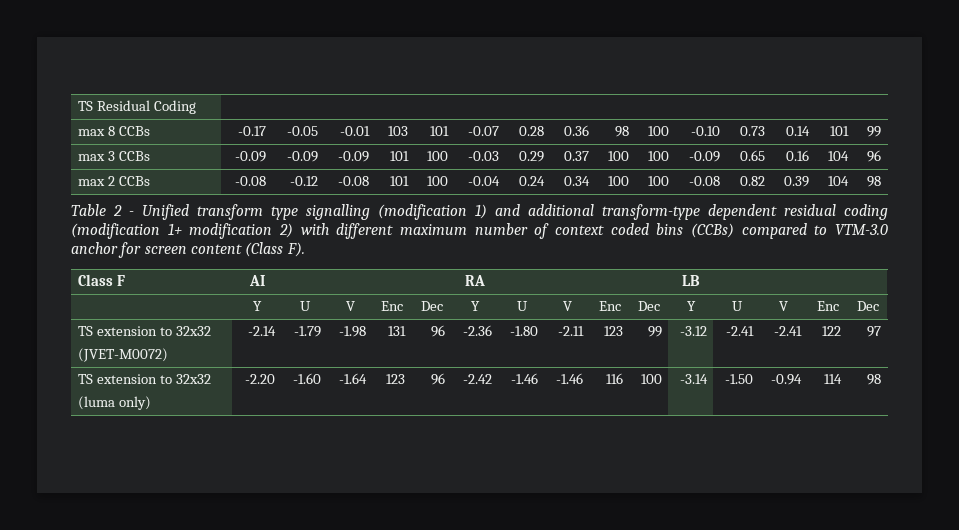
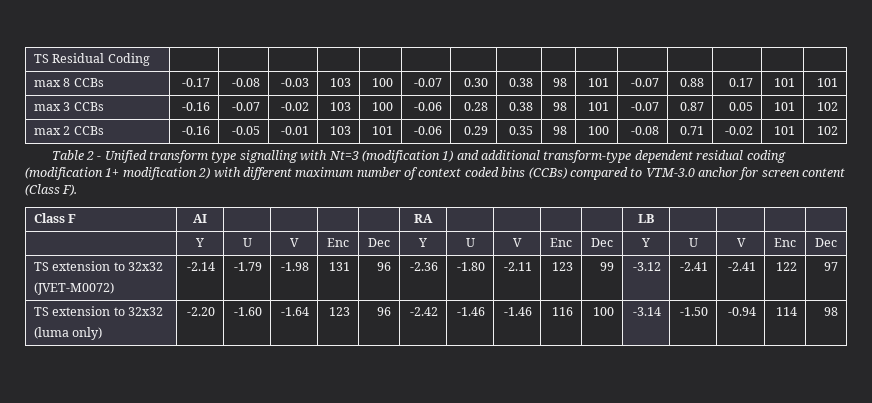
(267, 131) none -> [232,78,261,87] [281,78,310,87] [330,78,352,87] [372,78,394,87] [414,78,443,87] [464,78,489,87] [509,78,534,87] [553,78,568,87] [588,78,610,87] [631,78,660,87] [680,78,705,87] [729,78,754,87] [774,78,796,87] [817,78,839,87] [33,102,104,111] [182,102,211,111] [232,102,261,111] [281,102,310,111] [330,102,352,111] [372,102,394,111] [414,102,443,111] [464,102,489,111] [509,102,534,111] [553,102,568,111] [588,102,610,111] [631,102,660,111] [680,102,705,111] [729,102,754,111] [774,102,796,111] [817,102,839,111] [33,126,104,135] [182,126,211,135] | -0.08 | -0.03 | 103 | 100 | -0.07 | 0.30 | 0.38 | 98 | 101 | -0.07 | 0.88 | 0.17 | 101 | 101 // max 3 CCBs | -0.16 | -0.07 | -0.02 | 103 | 100 | -0.06 | 0.28 | 0.38 | 98 | 101 | -0.07 | 0.87 | 0.05 | 101 | 102 // max 2 CCBs | -0.16
[468,126,500,136] [519,126,545,136] [564,125,590,136] -0.07 | 0.28 | 0.36 -> [414,126,443,135] [464,126,489,135] [509,126,534,135] -0.06 | 0.29 | 0.35
[691,126,721,136] [740,126,766,136] [786,126,811,136] [830,126,850,136] [867,126,882,137] [77,151,150,161] [235,151,267,162] [287,151,319,162] [338,151,370,162] [390,151,410,161] [427,151,449,161] [468,151,500,161] [519,151,545,162] [564,151,590,161] [608,151,630,161] [648,151,670,161] [689,151,721,162] [740,150,766,161] [786,150,810,161] [828,151,850,161] [867,150,882,162] [77,176,150,186] [235,176,267,186] [290,176,319,186] [338,176,370,186] [390,176,410,186] [427,176,449,186] [468,176,501,186] [519,176,546,186] [564,176,591,186] [608,176,630,186] [648,176,670,186] [689,176,721,186] [740,176,766,186] [784,176,810,187] [828,176,850,186] [867,176,882,187] -0.10 | 0.73 | 0.14 | 101 | 99 // max 3 CCBs | -0.09 | -0.09 | -0.09 | 101 | 100 | -0.03 | 0.29 | 0.37 | 100 | 100 | -0.09 | 0.65 | 0.16 | 104 | 96 // max 2 CCBs | -0.08 | -0.12 | -0.08 | 101 | 100 | -0.04 | 0.24 | 0.34 | 100 | 100 | -0.08 | 0.82 | 0.39 | 104 | 98 -> [631,126,660,135] [680,126,705,135] [725,126,754,135] [774,126,796,135] [817,126,839,135] -0.08 | 0.71 | -0.02 | 101 | 102
(370, 212) none -> [300,150,359,161] with Nt=3

